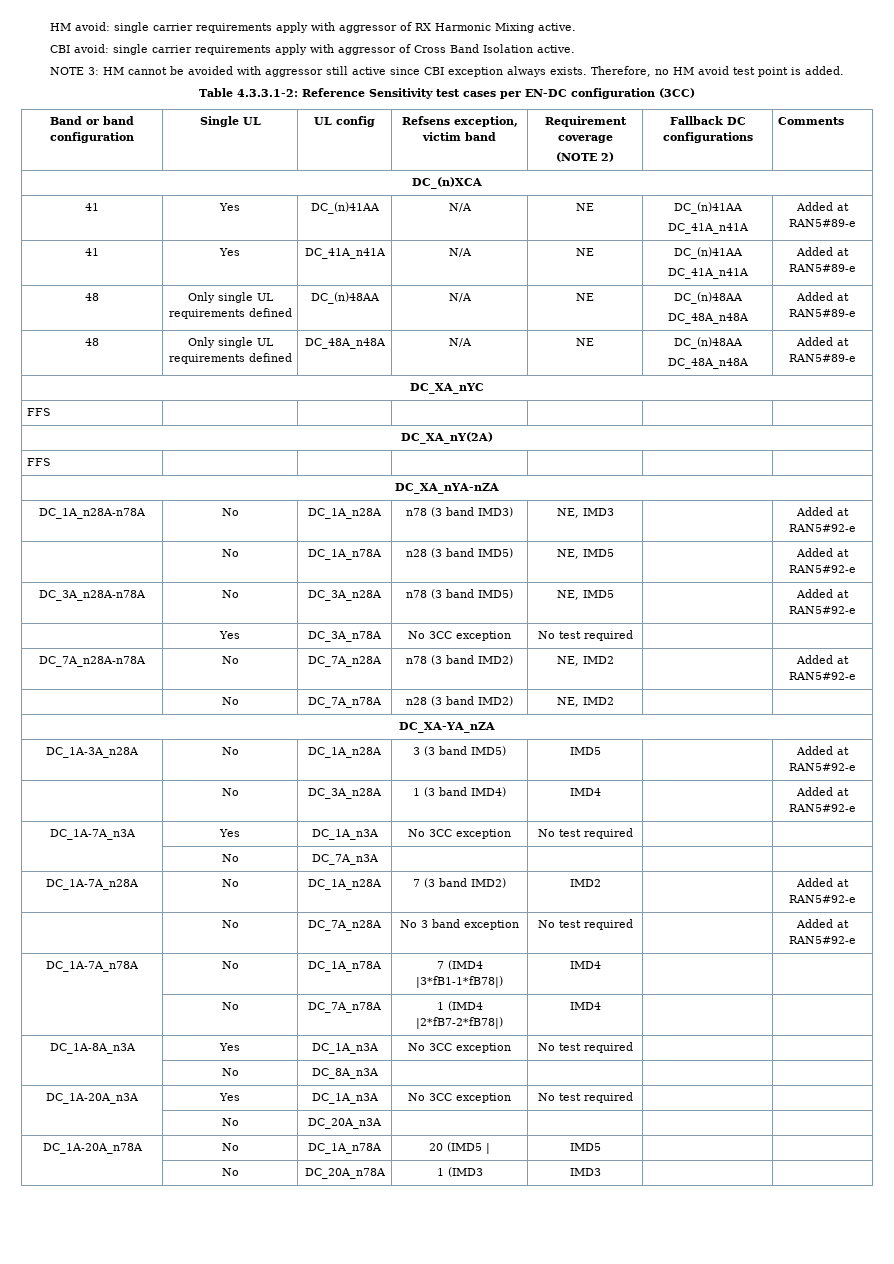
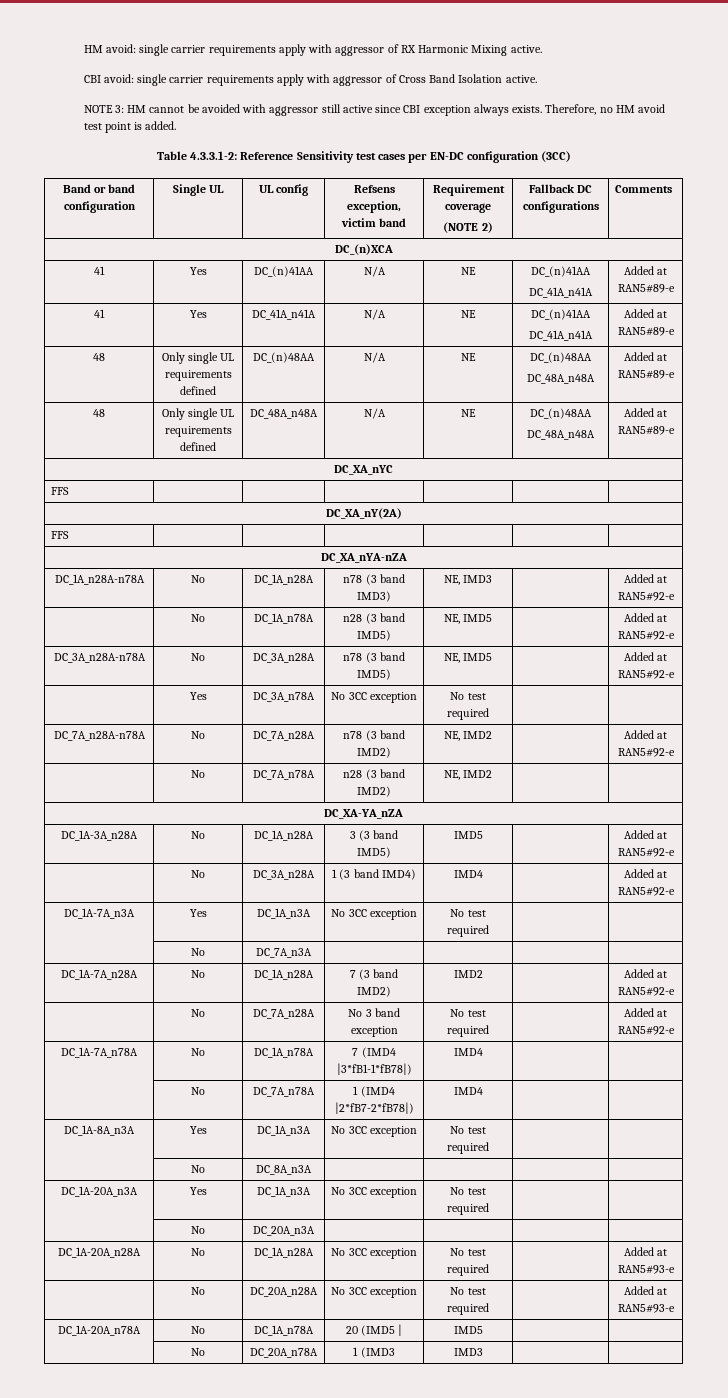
(382, 1123) none -> [58,1247,141,1258] [191,1248,205,1256] [254,1247,314,1258] [331,1248,417,1259] [450,1248,486,1256] [447,1264,489,1276] [623,1247,668,1256] [617,1265,675,1274] [191,1287,205,1295] [250,1287,318,1297] [331,1287,417,1298] [450,1287,486,1295] [447,1303,489,1315] [623,1286,668,1295] [617,1304,675,1313] // DC_1A-20A_n28A | No | DC_1A_n28A | No 3CC exception | No test required | | Added at RAN5#93-e // | No | DC_20A_n28A | No 3CC exception | No test required | | Added at RAN5#93-e

